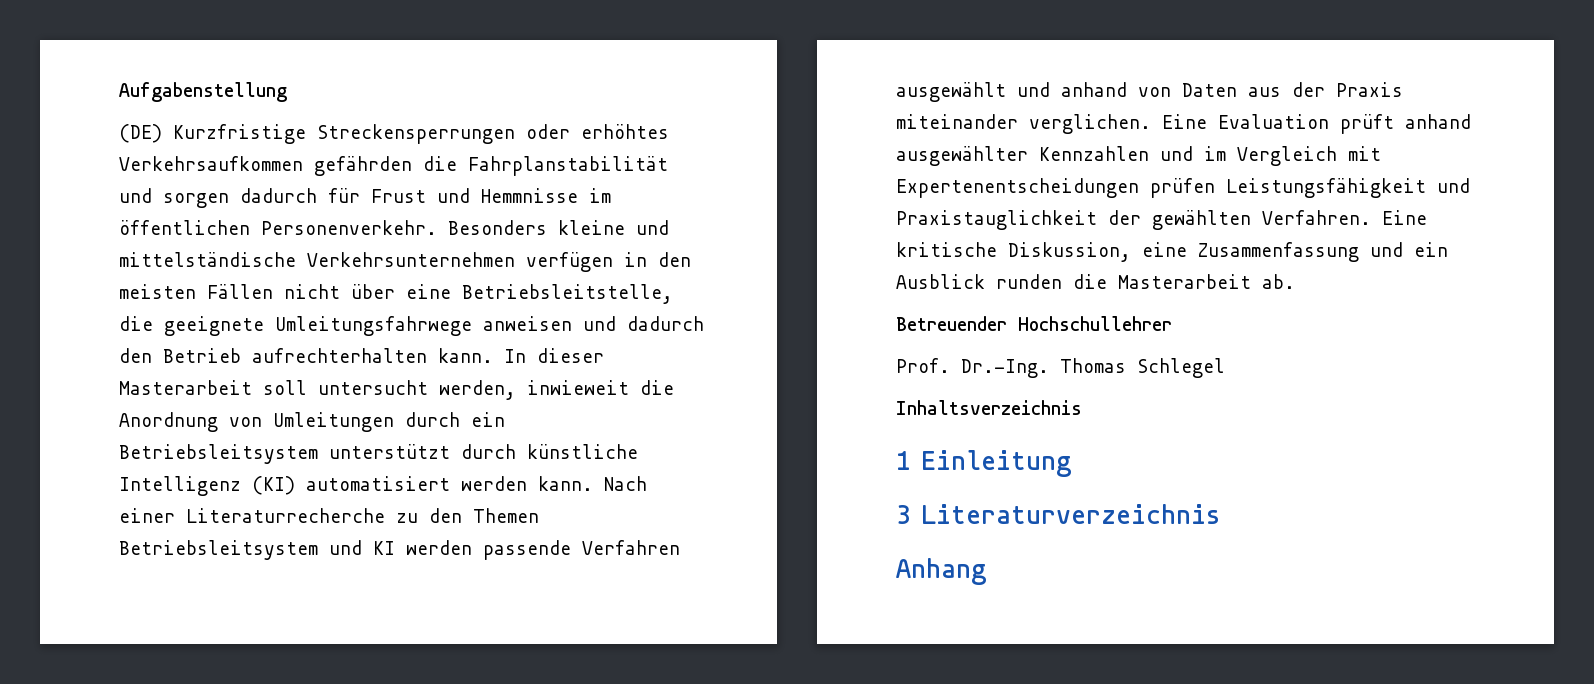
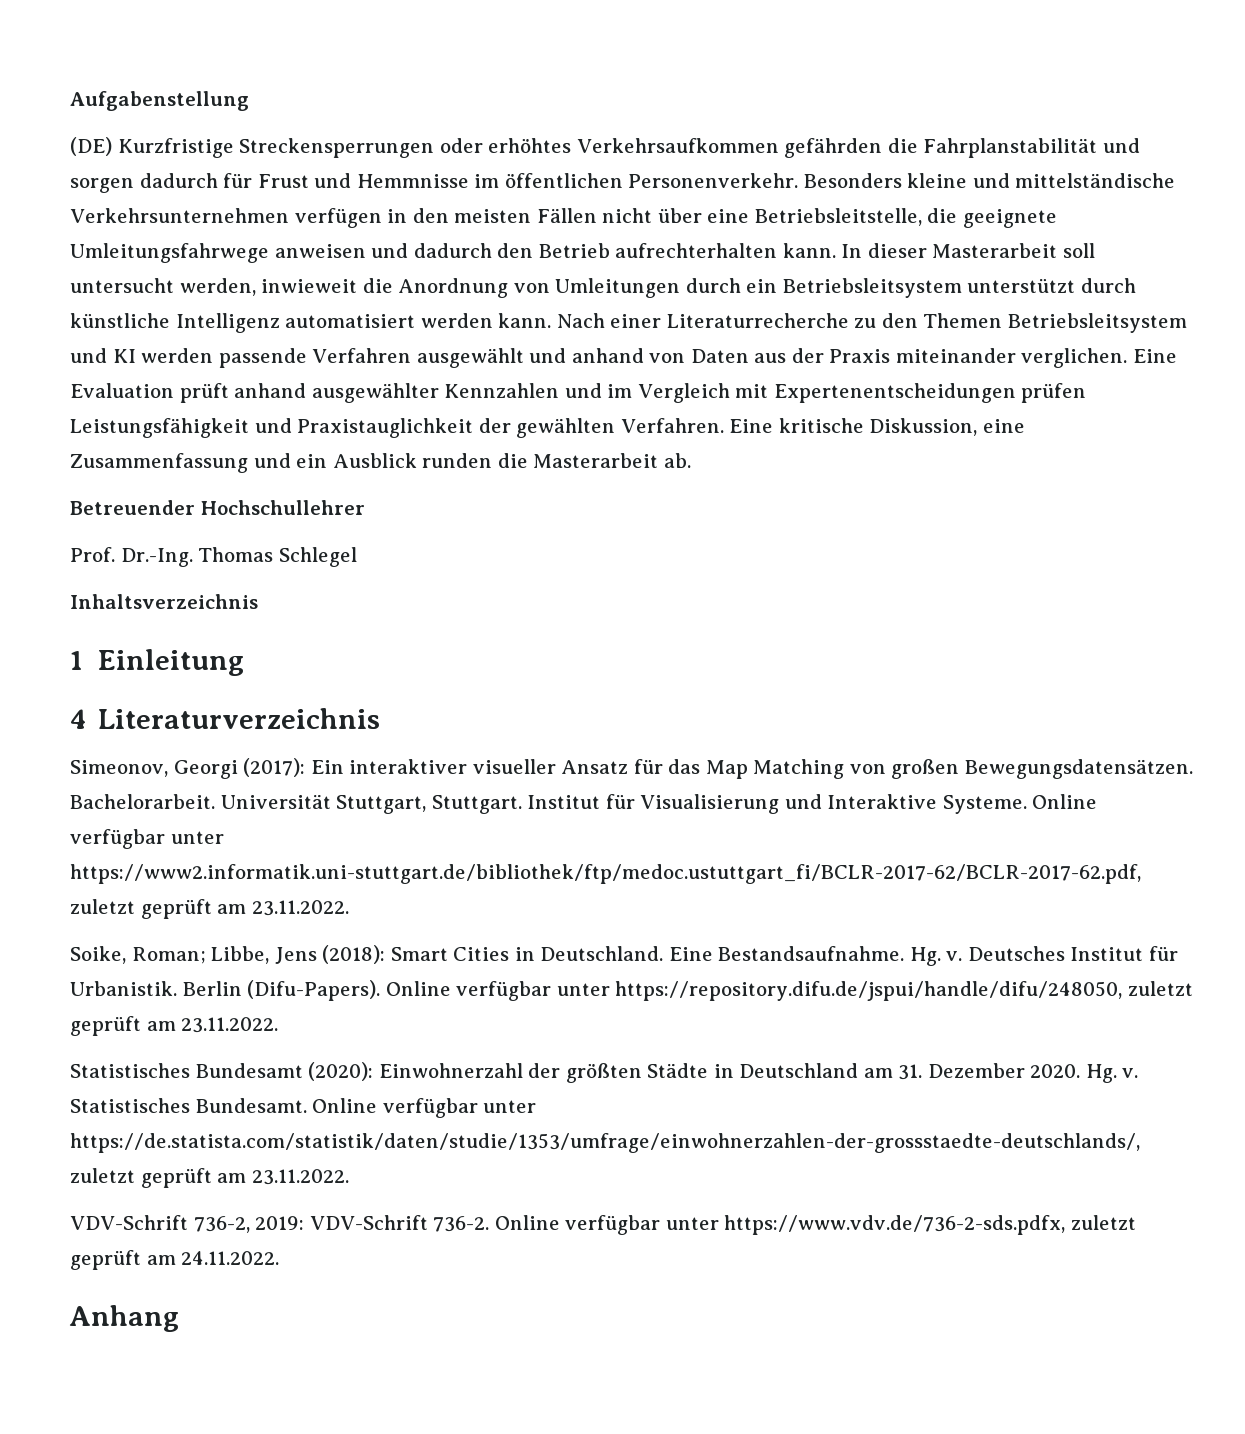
[252,476,295,495] (KI) -> (280, 323) none
[896,505,911,524] 3 -> [70,709,87,729] 4
(1220, 514) none -> [70,758,1193,779] [70,794,1098,814] [70,829,224,849] [70,864,1141,884] [70,899,349,919] [70,945,1179,966] [70,980,1193,1001] [70,1016,279,1036] [70,1062,1139,1083] [70,1098,537,1118] [70,1133,1140,1153] [70,1168,349,1188] [70,1215,1136,1235] [70,1250,280,1270] // Simeonov, Georgi (2017): Ein interaktiver visueller Ansatz für das Map Matching von großen Bewegungsdatensätzen. Bachelorarbeit. Universität Stuttgart, Stuttgart. Institut für Visualisierung und Interaktive Systeme. Online verfügbar unter https://www2.informatik.uni-stuttgart.de/bibliothek/ftp/medoc.ustuttgart_fi/BCLR-2017-62/BCLR-2017-62.pdf, zuletzt geprüft am 23.11.2022. // Soike, Roman; Libbe, Jens (2018): Smart Cities in Deutschland. Eine Bestandsaufnahme. Hg. v. Deutsches Institut für Urbanistik. Berlin (Difu-Papers). Online verfügbar unter https://repository.difu.de/jspui/handle/difu/248050, zuletzt geprüft am 23.11.2022. // Statistisches Bundesamt (2020): Einwohnerzahl der größten Städte in Deutschland am 31. Dezember 2020. Hg. v. Statistisches Bundesamt. Online verfügbar unter https://de.statista.com/statistik/daten/studie/1353/umfrage/einwohnerzahlen-der-grossstaedte-deutschlands/, zuletzt geprüft am 23.11.2022. // VDV-Schrift 736-2, 2019: VDV-Schrift 736-2. Online verfügbar unter https://www.vdv.de/736-2-sds.pdfx, zuletzt geprüft am 24.11.2022.

